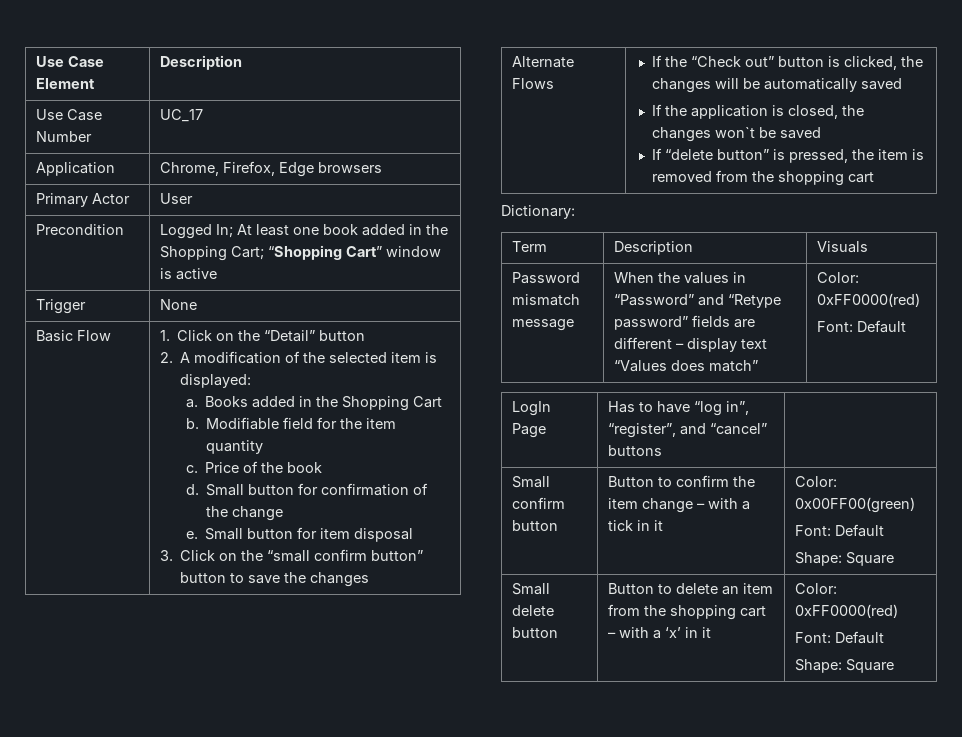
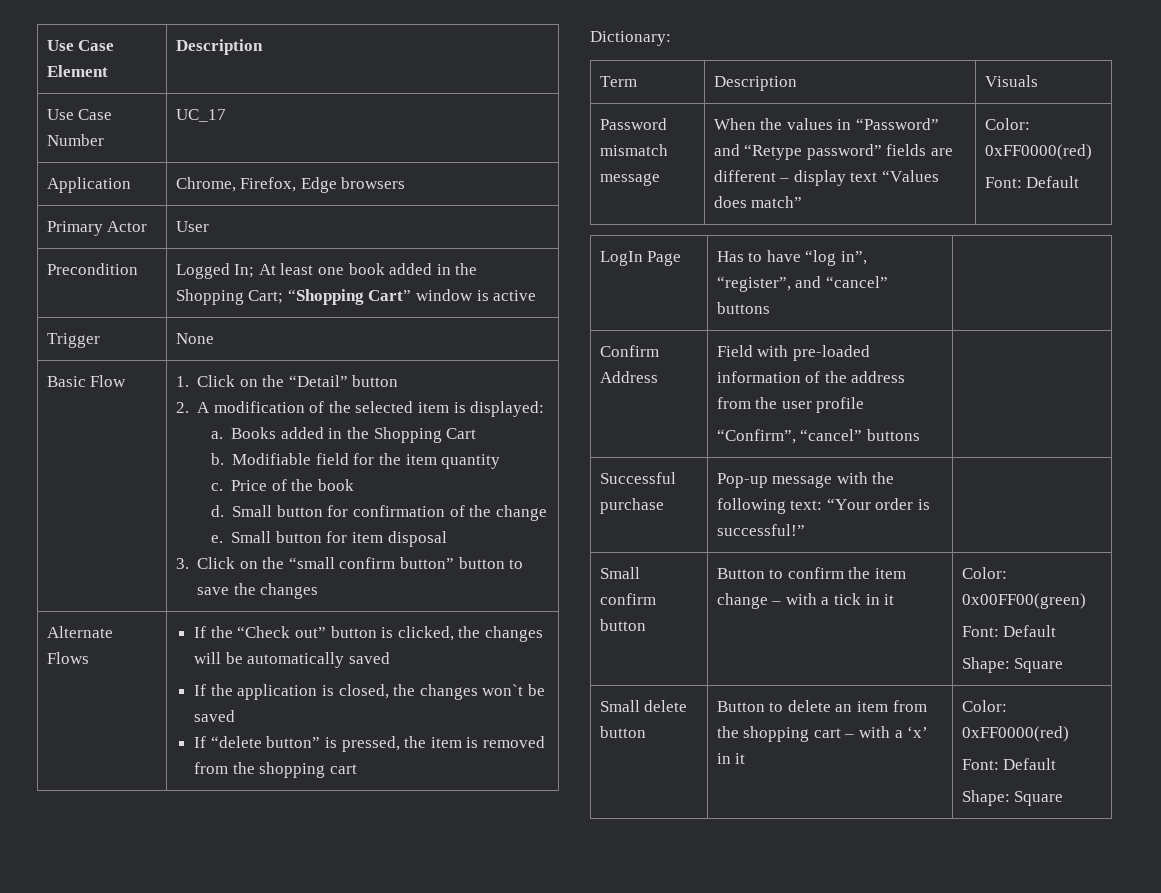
(663, 450) none -> [599,345,659,357] [599,371,658,383] [716,345,870,361] [716,371,906,383] [716,397,865,413] [716,429,920,444] [599,472,676,484] [599,498,664,514] [716,472,895,488] [716,498,930,514] [716,524,805,536] // Confirm Address | Field with pre-loaded information of the address from the user profile // “Confirm”, “cancel” buttons | // Successful purchase | Pop-up message with the following text: “Your order is successful!” |

